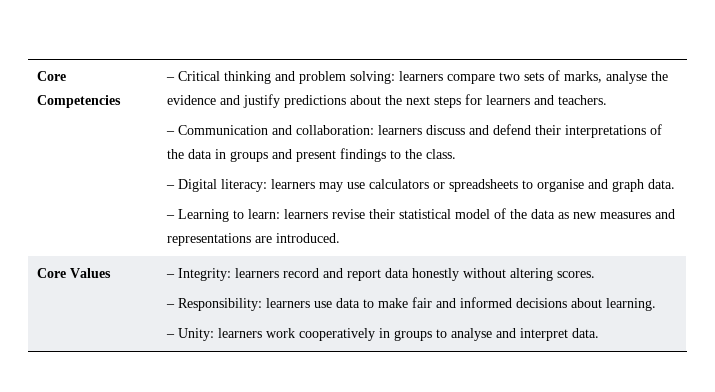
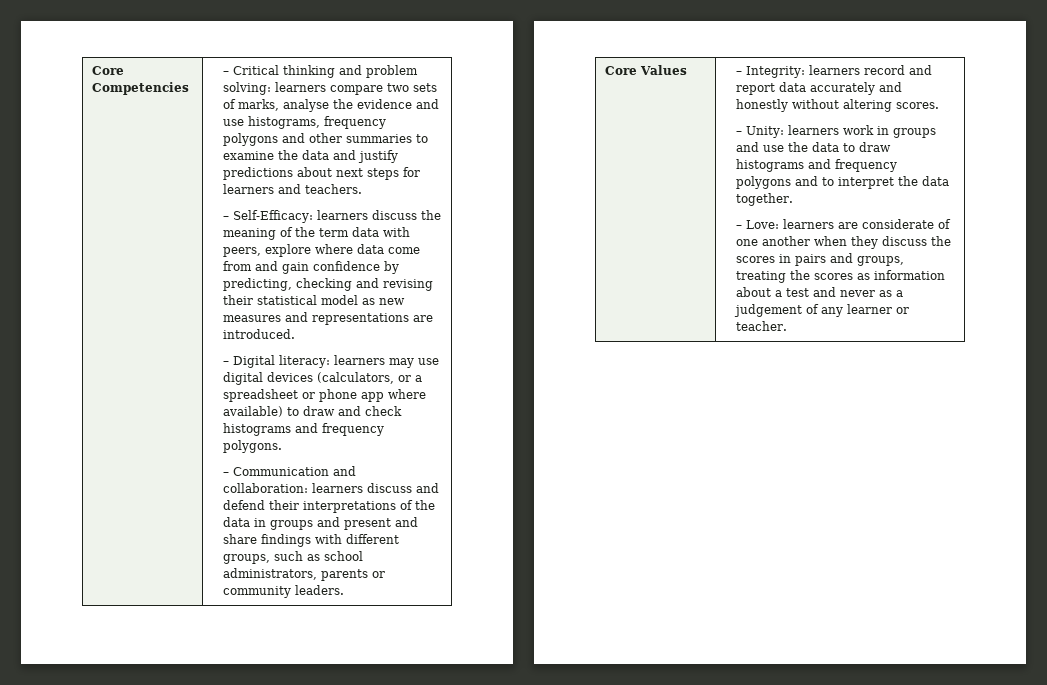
(240, 100) none -> [223,116,387,129] [223,133,429,146] [223,150,357,160] use histograms, frequency polygons and other summaries to examine the data and
[384,95,402,105] the -> (333, 172) none
(607, 100) none -> [223,210,442,223] [223,227,411,240] [223,244,421,257] [223,261,400,274] [223,278,434,291] [223,295,406,305] [223,312,434,325] [223,329,296,339] [223,355,440,368] [223,372,423,385] [223,389,427,402] [223,406,403,417] [223,423,385,436] [223,440,283,453] // – Self-Efficacy: learners discuss the meaning of the term data with peers, explore where data come from and gain confidence by predicting, checking and revising their statistical model as new measures and representations are introduced. // – Digital literacy: learners may use digital devices (calculators, or a spreadsheet or phone app where available) to draw and check histograms and frequency polygons.
[339,148,456,162] [165,179,675,192] [165,208,675,222] [166,233,340,246] findings to the class. // – Digital literacy: learners may use calculators or spreadsheets to organise and graph data. // – Learning to learn: learners revise their statistical model of the data as new measures and representations are introduced. -> [395,517,419,527] [223,534,400,547] [223,551,364,564] [223,568,386,581] [223,585,345,598] and share findings with different groups, such as school administrators, parents or community leaders.
(409, 273) none -> [810,82,903,95] accurately and
[165,297,656,311] // – Responsibility: learners use data to make fair and informed decisions about learning. -> (940, 105) none
[298,328,599,341] cooperatively in groups to analyse and interpret data. -> [877,126,937,138] [736,142,892,152] [736,159,898,172] [736,176,950,189] [736,193,794,206] [736,219,952,229] [736,236,952,249] [736,253,905,266] [736,270,946,283] [736,287,904,297] [734,304,910,317] [736,321,788,331] in groups and use the data to draw histograms and frequency polygons and to interpret the data together. // – Love: learners are considerate of one another when they discuss the scores in pairs and groups, treating the scores as information about a test and never as a judgement of any learner or teacher.

